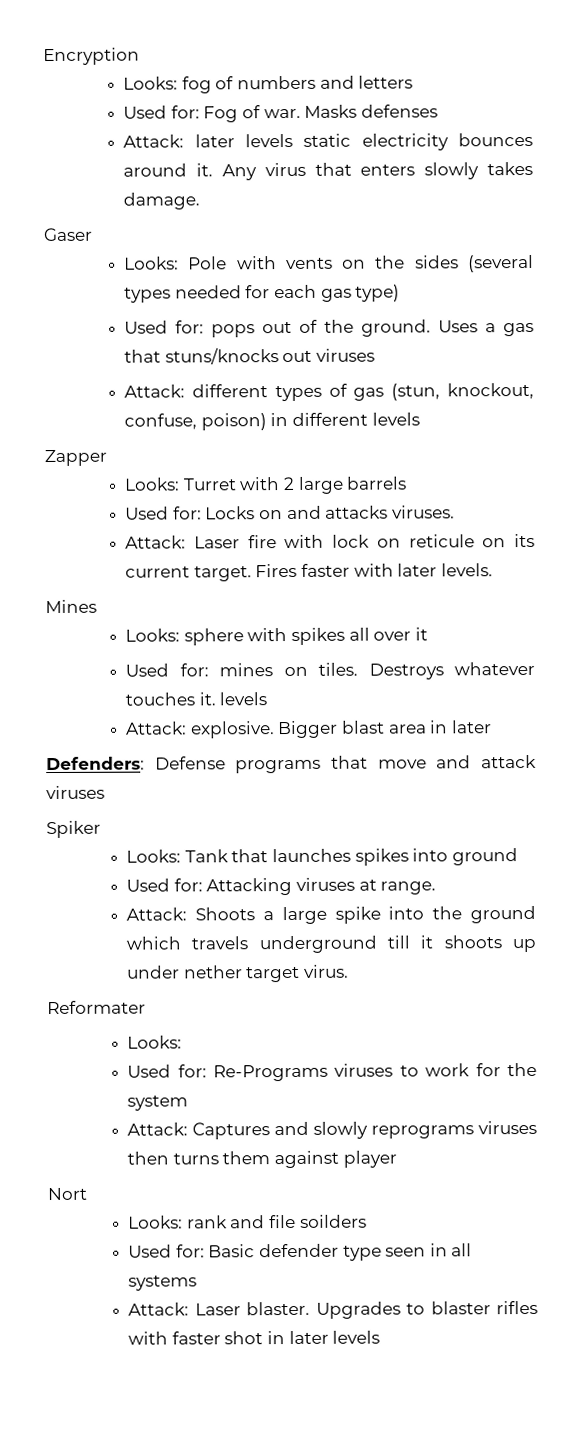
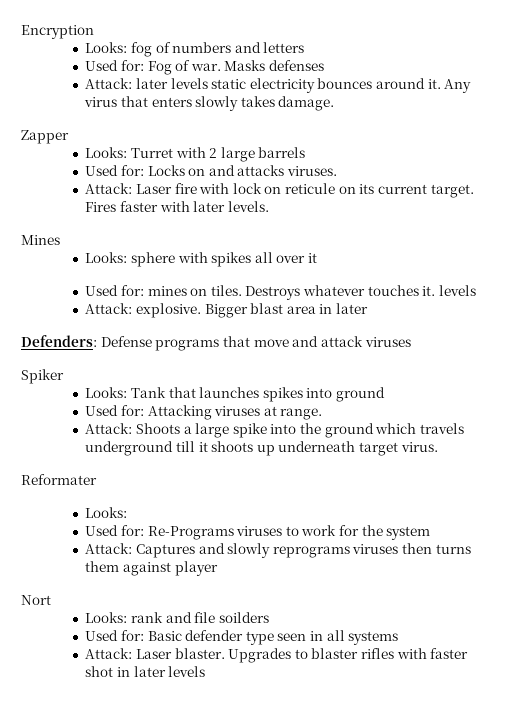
[43,227,92,242] [124,254,534,273] [124,284,401,303] [124,319,534,338] [124,348,375,365] [124,382,534,402] [124,412,420,431] // Gaser // Looks: Pole with vents on the sides (several types needed for each gas type) // Used for: pops out of the ground. Uses a gas that stuns/knocks out viruses // Attack: different types of gas (stun, knockout, confuse, poison) in different levels -> (335, 103) none
[127,965,243,979] under nether -> [278,441,356,452] underneath

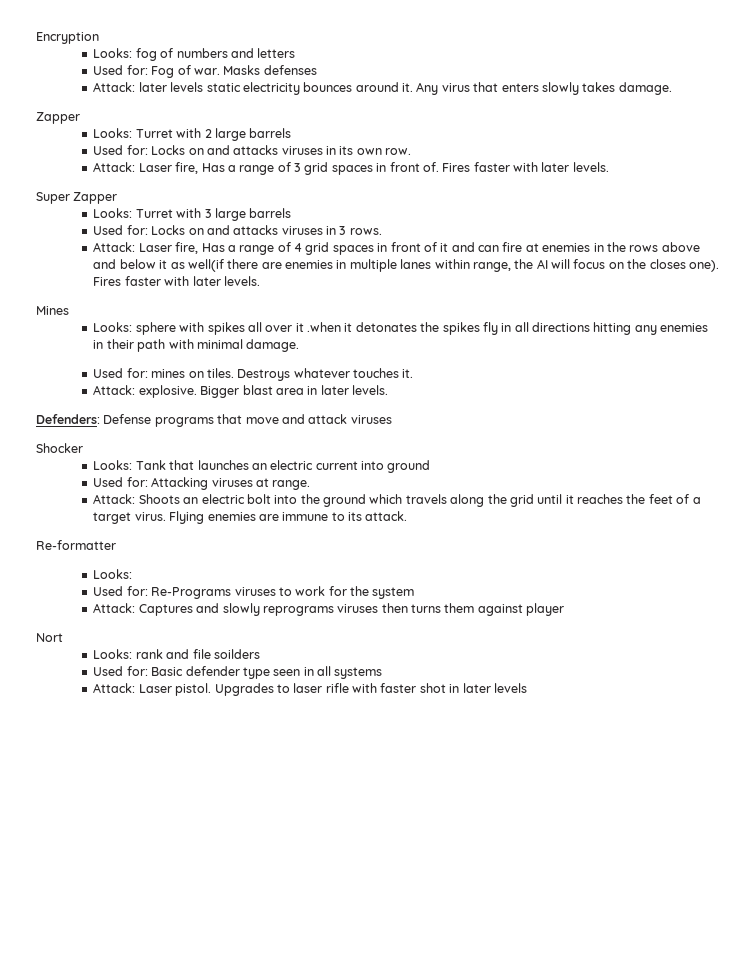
[287,166,338,176] [85,183,474,198] viruses. // Attack: Laser fire with lock on reticule on its current target. -> [281,146,412,155] [93,162,609,175] [36,192,118,204] [93,208,292,221] [93,225,382,235] [93,242,700,255] [93,259,719,272] viruses in its own row. // Attack: Laser fire, Has a range of 3 grid spaces in front of. Fires faster with later levels. // Super Zapper // Looks: Turret with 3 large barrels // Used for: Locks on and attacks viruses in 3 rows. // Attack: Laser fire, Has a range of 4 grid spaces in front of it and can fire at enemies in the rows above and below it as well(if there are enemies in multiple lanes within range, the AI will focus on the closes one).
(318, 258) none -> [307,322,709,335] [93,339,300,352] .when it detonates the spikes fly in all directions hitting any enemies in their path with minimal damage.
[439,285,477,296] levels -> (414, 373) none
(369, 308) none -> [352,385,389,395] levels.
[21,369,64,384] Spiker -> [36,443,83,453] Shocker
[262,387,303,402] spikes -> [251,460,358,470] an electric current
[183,423,267,438] a large spike -> [183,494,271,504] an electric bolt
[85,441,438,456] [21,474,97,485] underground till it shoots up underneath target virus. // Reformater -> [450,494,701,507] [93,511,408,524] [36,540,116,550] along the grid until it reaches the feet of a target virus. Flying enemies are immune to its attack. // Re-formatter
[174,648,225,659] blaster. -> [175,683,212,696] pistol.
[311,648,395,659] blaster rifles -> [293,683,349,693] laser rifle

